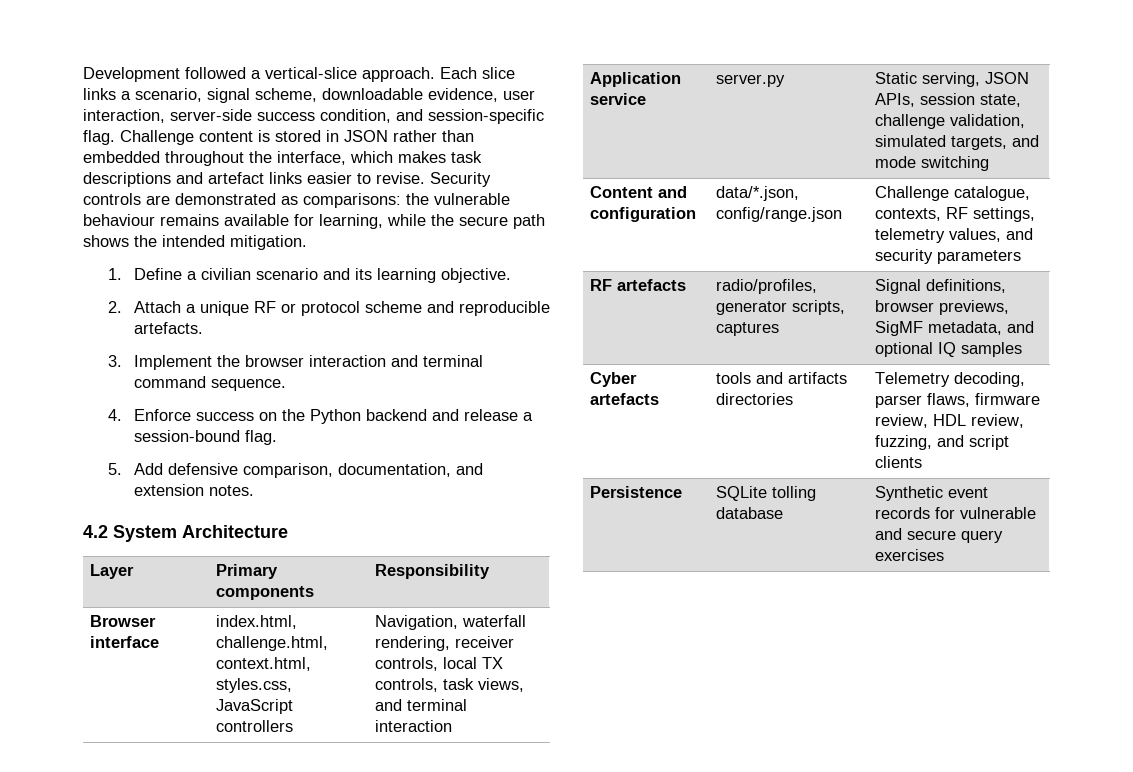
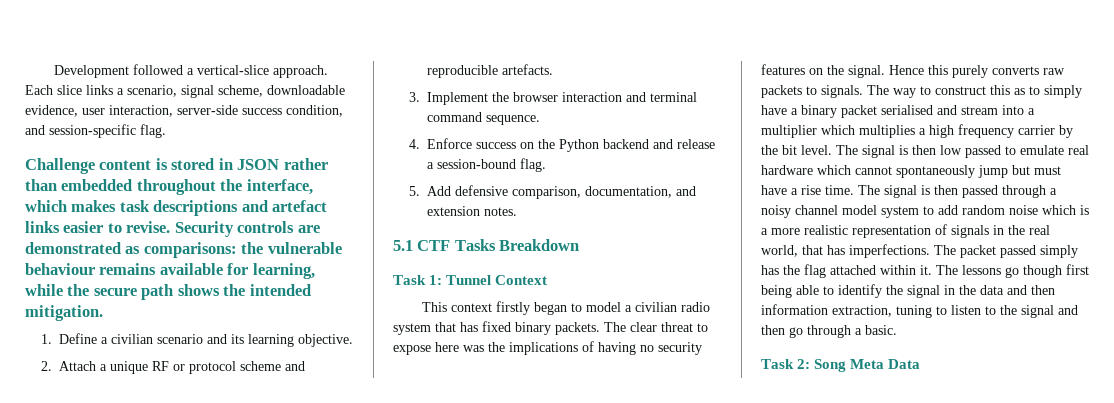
(115, 137) none -> (166, 131) //
[83,525,288,542] [90,564,135,579] [216,564,279,579] [216,586,315,600] [375,564,491,579] [90,615,157,627] [90,636,160,648] [216,615,298,629] [216,636,329,651] [216,657,312,671] [216,678,293,693] [216,699,294,714] [216,720,294,732] [375,615,527,630] [375,636,515,651] [375,657,504,671] [375,678,525,692] [375,699,468,711] [375,720,453,732] [590,72,682,87] [590,93,647,105] [716,74,786,87] [875,72,1030,87] [875,93,1022,107] [875,114,1026,129] [875,135,1040,150] [875,156,990,171] [590,186,688,198] [590,207,697,222] [716,186,800,201] [716,207,843,222] [875,186,1031,201] [875,207,1036,222] [875,228,1034,243] [875,249,1022,264] [590,279,687,291] [716,279,818,294] [716,300,846,315] [716,322,780,336] [875,279,1007,294] [875,300,1010,315] [875,321,1035,336] [875,342,1023,357] [590,372,638,387] [590,393,660,405] [716,372,848,384] [716,393,794,405] [875,372,1026,387] [875,393,1041,408] [875,414,1025,428] [875,435,1010,450] [875,456,923,468] [590,486,683,498] [716,486,817,501] [716,507,784,519] [875,486,989,501] [875,507,1037,519] [875,528,1004,543] [875,549,945,561] 4.2 System Architecture // Layer | Primary components | Responsibility // Browser interface | index.html, challenge.html, context.html, styles.css, JavaScript controllers | Navigation, waterfall rendering, receiver controls, local TX controls, task views, and terminal interaction // Application service | server.py | Static serving, JSON APIs, session state, challenge validation, simulated targets, and mode switching // Content and configuration | data/*.json, config/range.json | Challenge catalogue, contexts, RF settings, telemetry values, and security parameters // RF artefacts | radio/profiles, generator scripts, captures | Signal definitions, browser previews, SigMF metadata, and optional IQ samples // Cyber artefacts | tools and artifacts directories | Telemetry decoding, parser flaws, firmware review, HDL review, fuzzing, and script clients // Persistence | SQLite tolling database | Synthetic event records for vulnerable and secure query exercises -> [393,239,580,251] [393,275,548,285] [421,301,710,315] [393,321,708,335] [393,341,702,355] [761,64,1065,78] [761,85,1082,98] [761,105,1035,118] [761,124,1073,138] [761,145,1089,158] [761,165,1061,178] [761,185,1057,198] [761,205,1089,218] [761,224,1050,238] [761,244,1078,258] [761,264,1089,278] [761,284,1055,298] [761,304,1078,318] [761,325,897,338] [761,359,921,372] 5.1 CTF Tasks Breakdown // Task 1: Tunnel Context // This context firstly began to model a civilian radio system that has fixed binary packets. The clear threat to expose here was the implications of having no security features on the signal. Hence this purely converts raw packets to signals. The way to construct this as to simply have a binary packet serialised and stream into a multiplier which multiplies a high frequency carrier by the bit level. The signal is then low passed to emulate real hardware which cannot spontaneously jump but must have a rise time. The signal is then passed through a noisy channel model system to add random noise which is a more realistic representation of signals in the real world, that has imperfections. The packet passed simply has the flag attached within it. The lessons go though first being able to identify the signal in the data and then information extraction, tuning to listen to the signal and then go through a basic. // Task 2: Song Meta Data

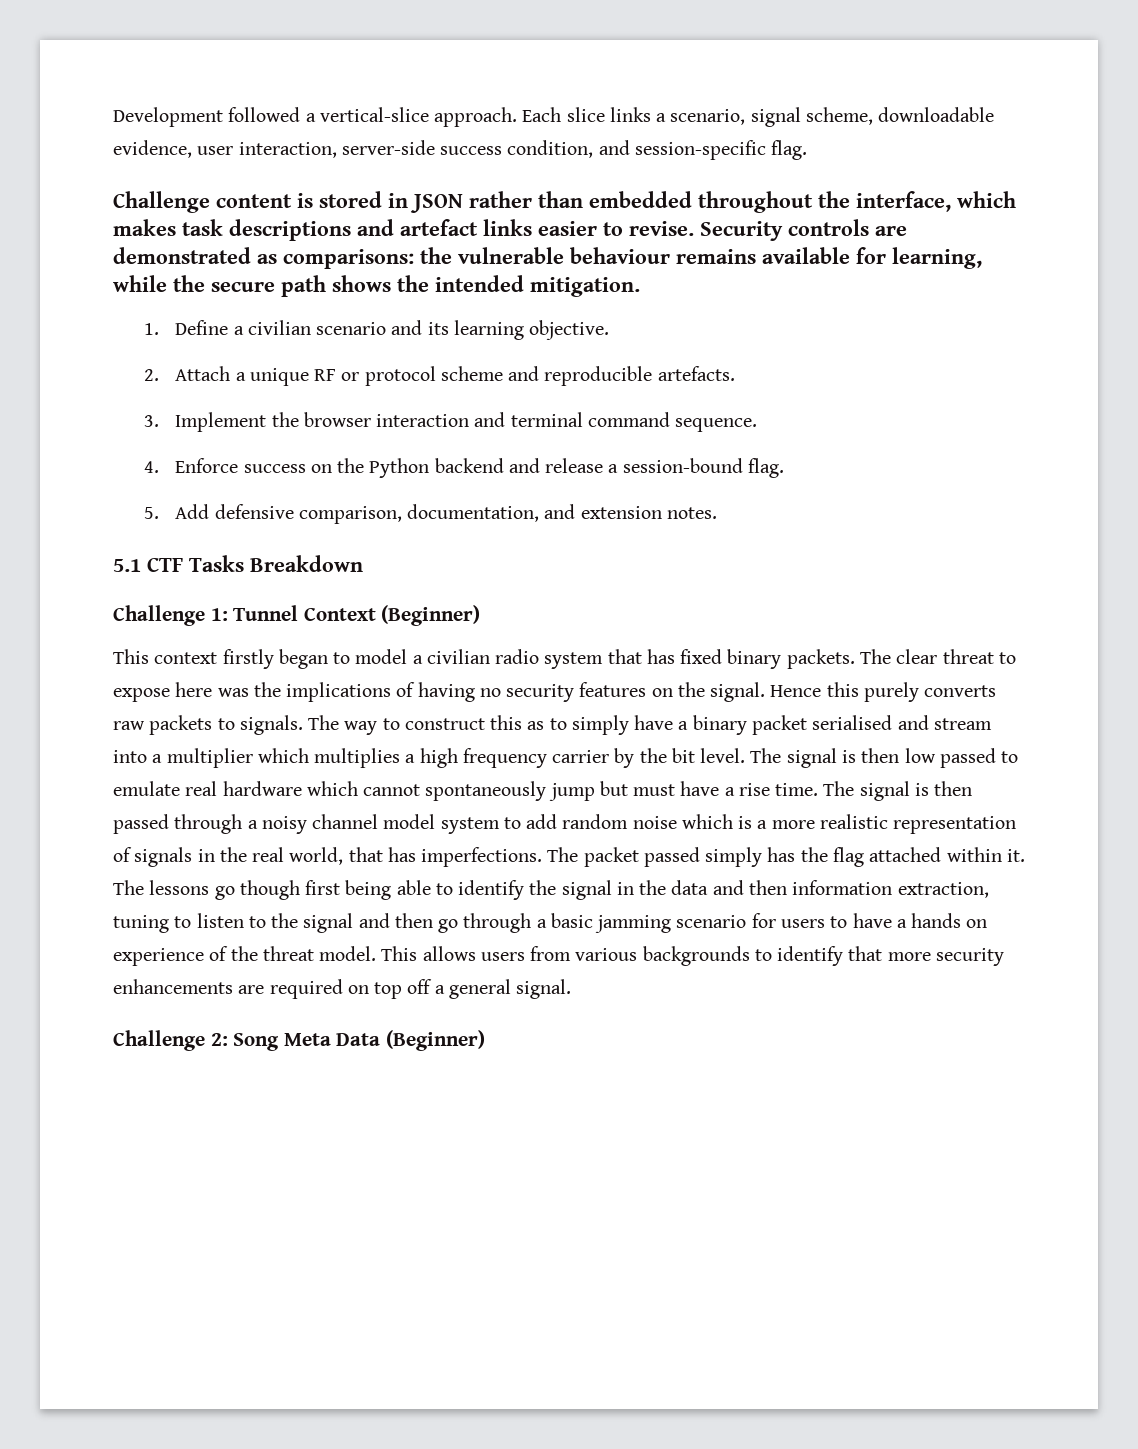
[393,275,426,285] Task -> [113,605,205,626] Challenge
(548, 280) none -> [381,605,481,626] (Beginner)
[865,325,897,335] [761,359,794,369] basic. // Task -> [550,913,988,933] [113,946,1004,966] [113,979,572,999] [113,1030,205,1051] basic jamming scenario for users to have a hands on experience of the threat model. This allows users from various backgrounds to identify that more security enhancements are required on top off a general signal. // Challenge
(921, 364) none -> [385,1030,485,1051] (Beginner)

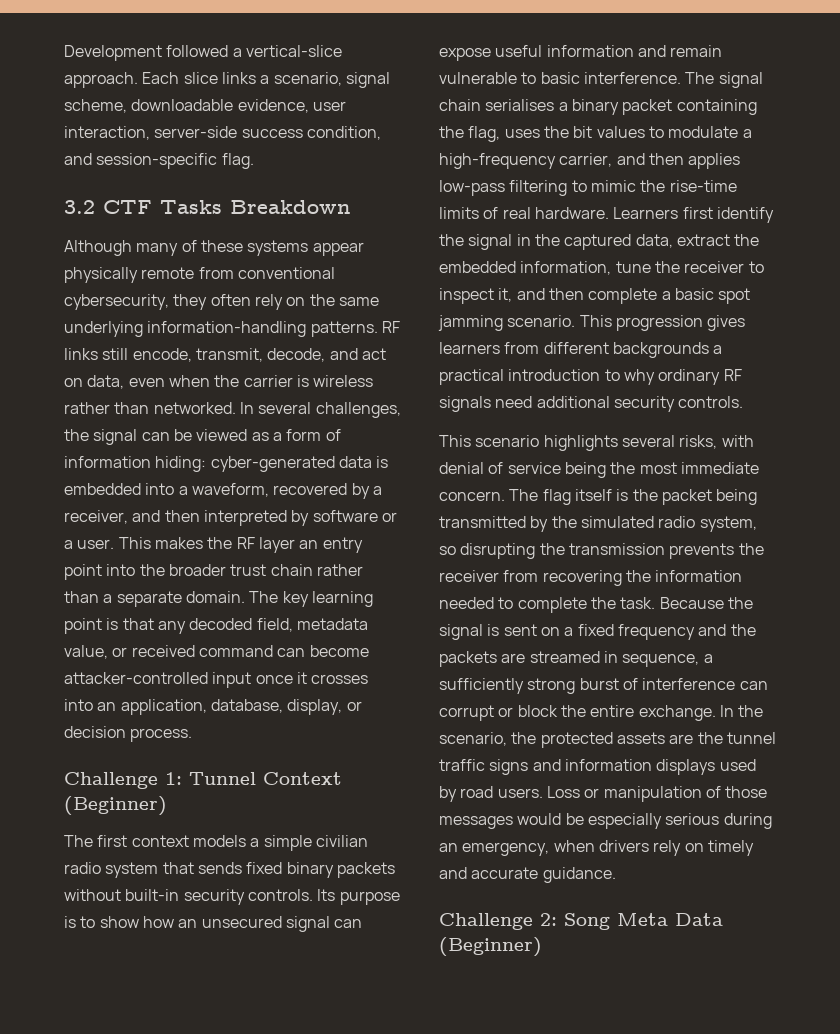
[113,191,1016,213] [113,219,907,241] [113,247,982,269] [113,275,640,297] [144,320,610,340] [144,366,735,386] [144,412,758,432] [144,458,784,478] [144,504,717,524] [113,555,363,572] Challenge content is stored in JSON rather than embedded throughout the interface, which makes task descriptions and artefact links easier to revise. Security controls are demonstrated as comparisons: the vulnerable behaviour remains available for learning, while the secure path shows the intended mitigation. // 1. Define a civilian scenario and its learning objective. // 2. Attach a unique RF or protocol scheme and reproducible artefacts. // 3. Implement the browser interaction and terminal command sequence. // 4. Enforce success on the Python backend and release a session-bound flag. // 5. Add defensive comparison, documentation, and extension notes. // 5.1 CTF Tasks Breakdown -> [64,200,351,214] [64,240,364,256] [64,267,335,283] [64,294,379,310] [64,321,400,337] [64,348,386,362] [64,375,374,389] [64,402,401,418] [64,429,341,445] [64,456,389,472] [64,483,382,499] [64,510,397,526] [64,537,363,553] [64,564,363,580] [64,591,373,607] [64,618,368,634] [64,645,369,659] [64,672,369,688] [64,699,362,715] [64,726,193,742] 3.2 CTF Tasks Breakdown // Although many of these systems appear physically remote from conventional cybersecurity, they often rely on the same underlying information-handling patterns. RF links still encode, transmit, decode, and act on data, even when the carrier is wireless rather than networked. In several challenges, the signal can be viewed as a form of information hiding: cyber-generated data is embedded into a waveform, recovered by a receiver, and then interpreted by software or a user. This makes the RF layer an entry point into the broader trust chain rather than a separate domain. The key learning point is that any decoded field, metadata value, or received command can become attacker-controlled input once it crosses into an application, database, display, or decision process.
[113,649,423,669] This context firstly began to model a -> [64,835,312,851] The first context models a simple
[646,649,675,664] has -> [197,862,242,874] sends
[786,649,1016,669] [113,682,997,702] [113,715,992,735] [113,748,1019,768] [113,781,973,801] [113,814,1017,834] [113,847,1025,867] [113,880,453,900] packets. The clear threat to expose here was the implications of having no security features on the signal. Hence this purely converts raw packets to signals. The way to construct this as to simply have a binary packet serialised and stream into a multiplier which multiplies a high frequency carrier by the bit level. The signal is then low passed to emulate real hardware which cannot spontaneously jump but must have a rise time. The signal is then passed through a noisy channel model system to add random noise which is a more realistic representation of signals in the real world, that has imperfections. The packet passed simply has the flag attached within it. The lessons go though first being able to -> [336,862,395,878] [64,889,400,905] [64,916,363,932] [439,45,723,61] [439,72,763,88] [439,99,757,115] [439,126,752,142] [439,153,741,169] [439,180,737,196] [439,207,713,219] packets without built-in security controls. Its purpose is to show how an unsecured signal can expose useful information and remain vulnerable to basic interference. The signal chain serialises a binary packet containing the flag, uses the bit values to modulate a high-frequency carrier, and then applies low-pass filtering to mimic the rise-time limits of real hardware. Learners first
[671,880,989,898] [113,913,988,933] [113,946,1004,966] [113,979,572,999] data and then information extraction, tuning to listen to the signal and then go through a basic jamming scenario for users to have a hands on experience of the threat model. This allows users from various backgrounds to identify that more security enhancements are required on top off a general signal. -> [564,234,760,250] [439,261,764,275] [439,288,751,304] [438,315,746,331] [439,342,723,358] [439,369,742,385] [439,396,744,412] [439,435,754,451] [439,462,759,478] [439,489,758,505] [439,516,757,532] [439,543,764,559] [439,570,743,586] [439,597,753,613] [439,624,756,640] [439,651,713,667] [439,678,768,694] [439,705,764,721] [439,732,776,748] [439,759,756,775] [439,786,768,802] [439,813,772,829] [439,840,754,856] [439,867,616,883] captured data, extract the embedded information, tune the receiver to inspect it, and then complete a basic spot jamming scenario. This progression gives learners from different backgrounds a practical introduction to why ordinary RF signals need additional security controls. // This scenario highlights several risks, with denial of service being the most immediate concern. The flag itself is the packet being transmitted by the simulated radio system, so disrupting the transmission prevents the receiver from recovering the information needed to complete the task. Because the signal is sent on a fixed frequency and the packets are streamed in sequence, a sufficiently strong burst of interference can corrupt or block the entire exchange. In the scenario, the protected assets are the tunnel traffic signs and information displays used by road users. Loss or manipulation of those messages would be especially serious during an emergency, when drivers rely on timely and accurate guidance.

